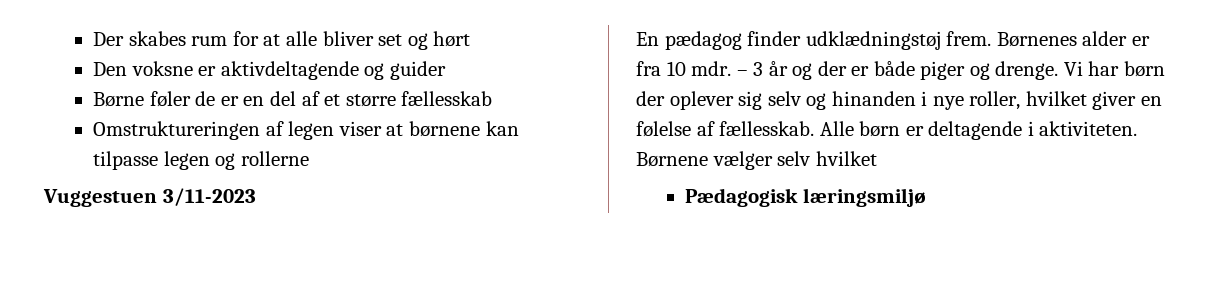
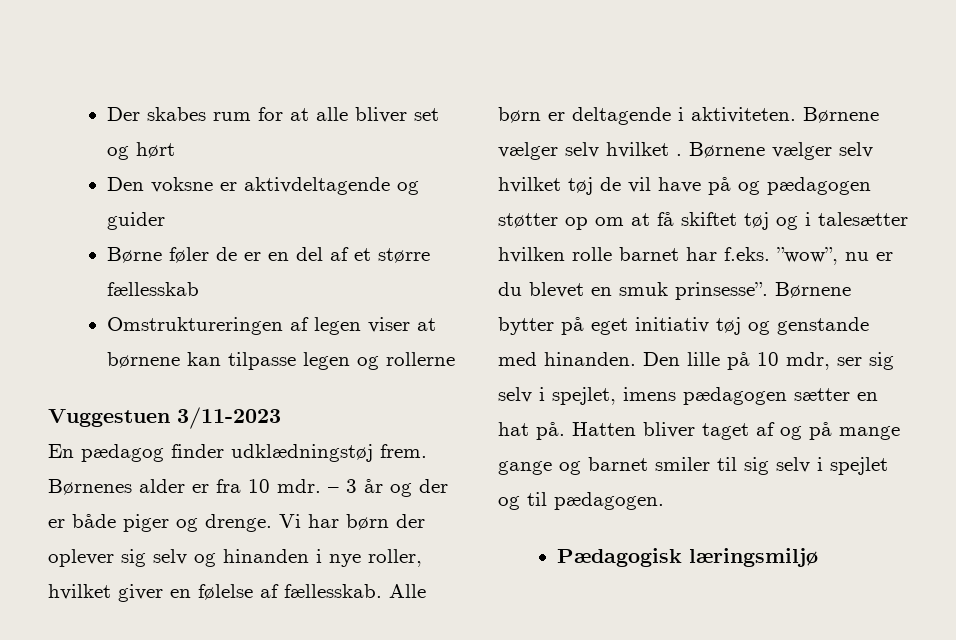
(877, 158) none -> [676,142,873,160] [498,177,871,195] [498,212,908,230] [498,247,893,265] [498,282,851,300] [498,317,869,335] [498,352,894,370] [498,387,878,405] [498,422,900,440] [498,457,888,475] [498,492,664,510] . Børnene vælger selv hvilket tøj de vil have på og pædagogen støtter op om at få skiftet tøj og i talesætter hvilken rolle barnet har f.eks. ”wow”, nu er du blevet en smuk prinsesse”. Børnene bytter på eget initiativ tøj og genstande med hinanden. Den lille på 10 mdr, ser sig selv i spejlet, imens pædagogen sætter en hat på. Hatten bliver taget af og på mange gange og barnet smiler til sig selv i spejlet og til pædagogen.

